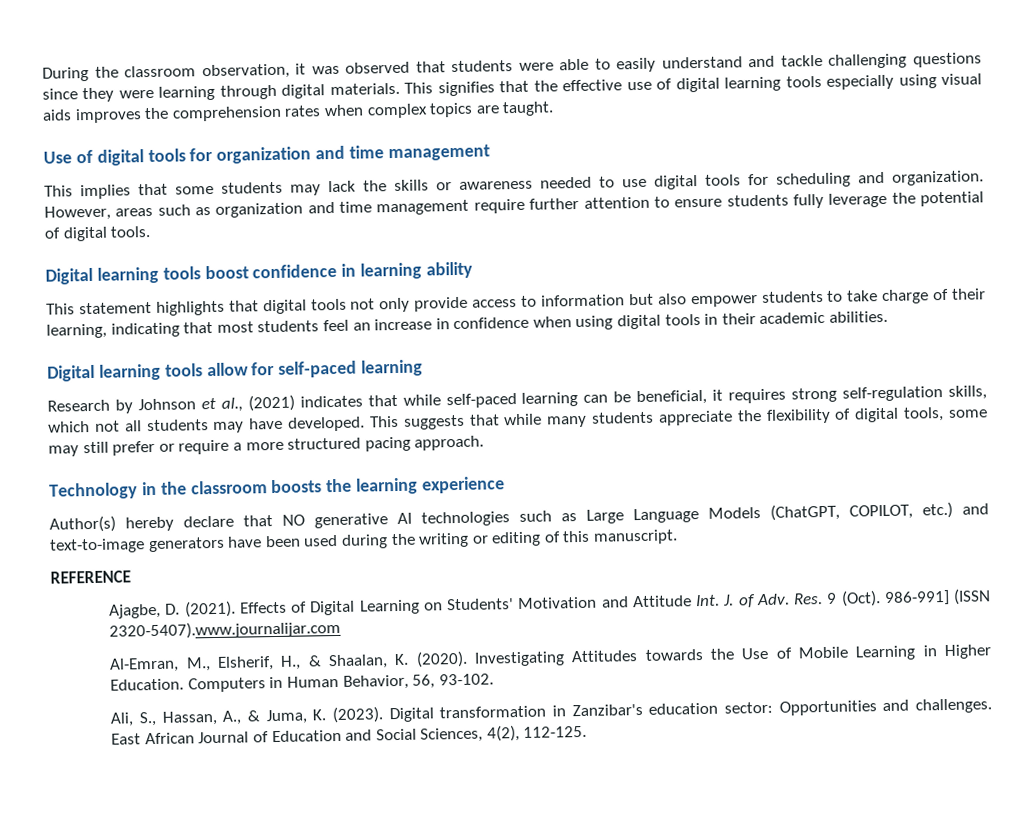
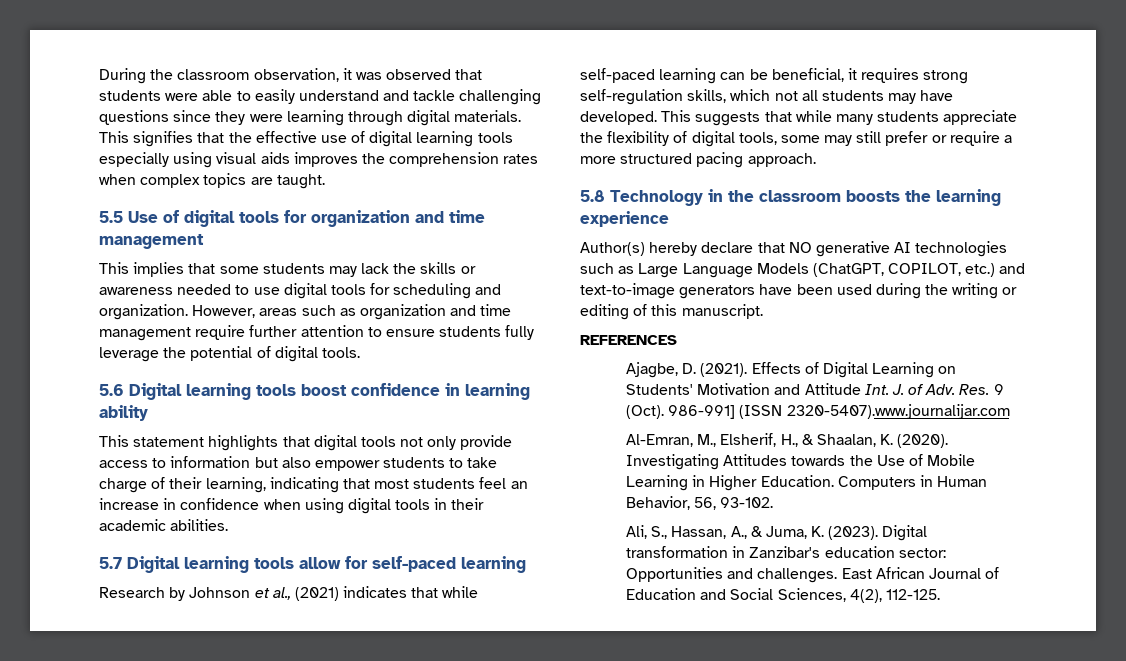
(555, 109) none -> [99,211,123,223] 5.5
(152, 231) none -> [99,384,124,396] 5.6
(889, 316) none -> [99,557,122,569] 5.7
(485, 443) none -> [580,190,605,202] 5.8
[50,570,131,584] REFERENCE -> [580,335,677,345] REFERENCES

